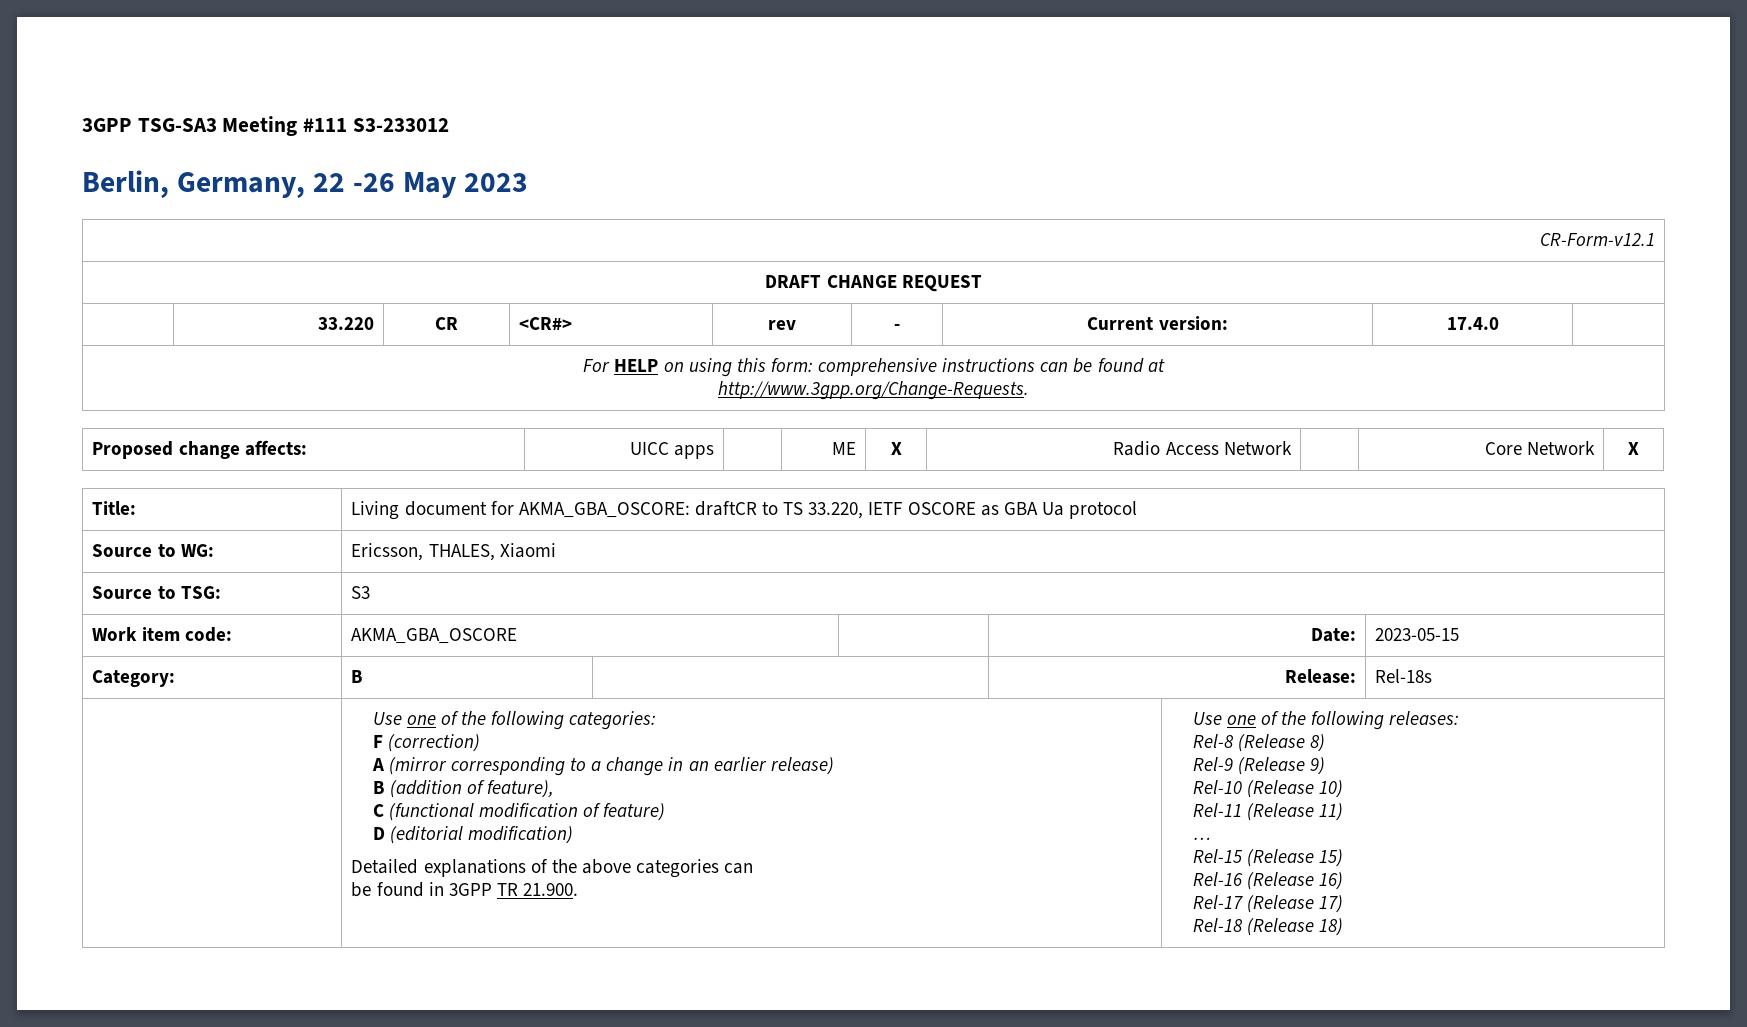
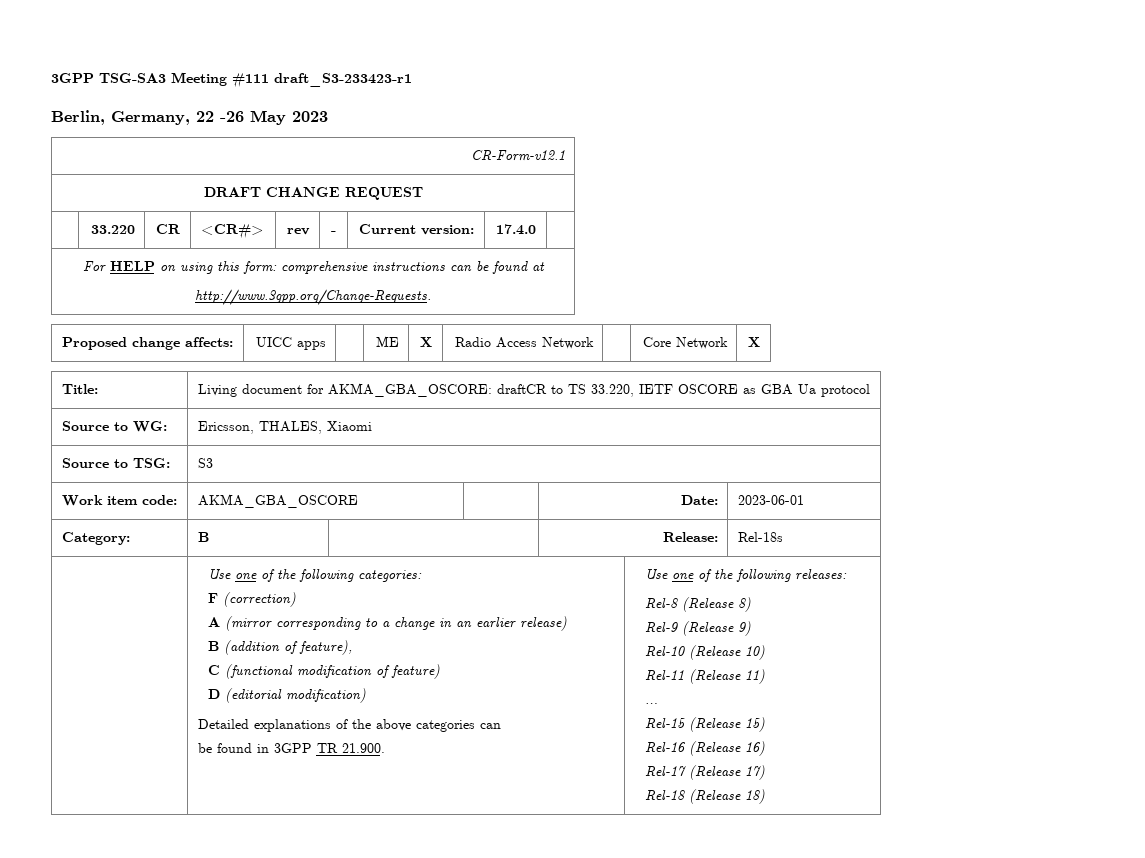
[352,118,449,132] S3-233012 -> [274,73,412,87] draft_S3-233423-r1
[1375,628,1460,641] 2023-05-15 -> [737,495,804,505] 2023-06-01

